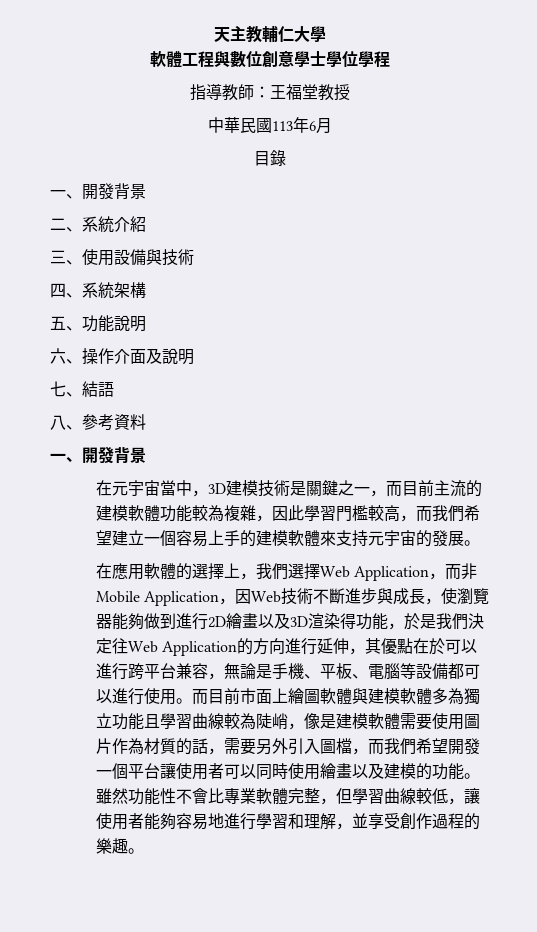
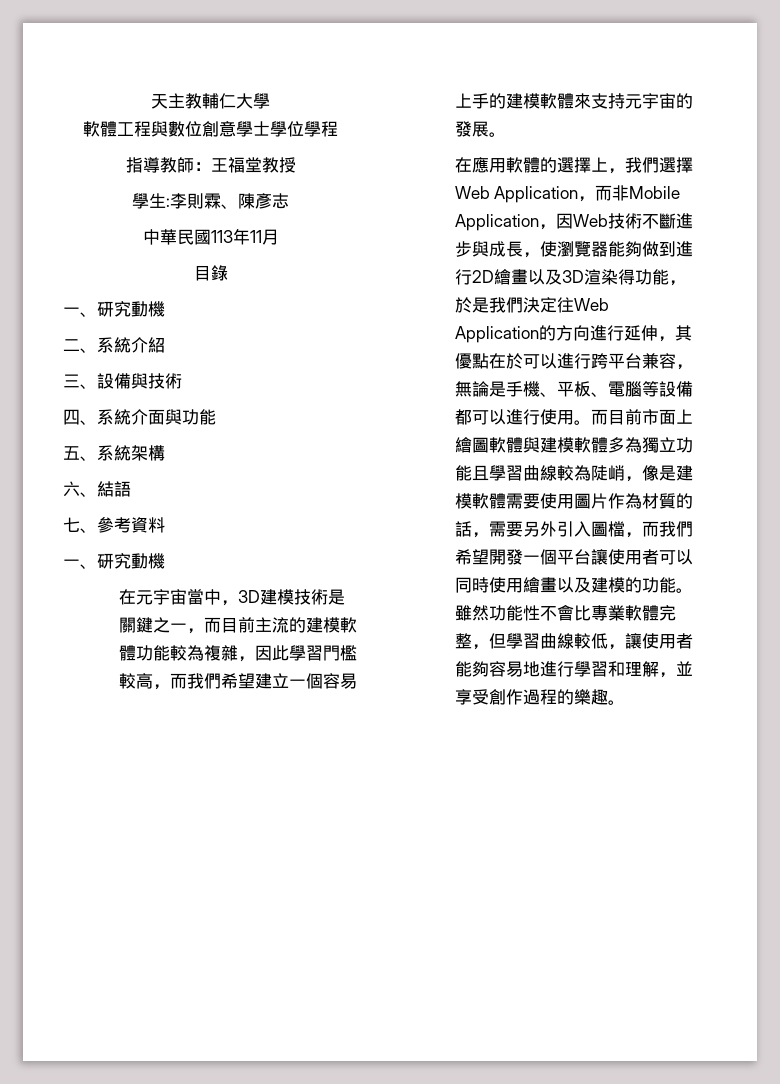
(350, 92) none -> [132,193,289,209] // 學生:李則霖、陳彥志
[309,121,316,131] 6 -> [249,230,262,243] 11
[82,183,146,200] 開發背景 -> [97,301,165,317] 研究動機
[82,249,114,266] 使用 -> (97, 386) none
[114,282,146,298] [50,315,146,332] [50,348,194,365] [50,381,66,397] 架構 // 五、功能說明 // 六、操作介面及說明 // 七 -> [131,409,216,425] [63,445,165,461] [63,481,80,497] 介面與功能 // 五、系統架構 // 六
[50,415,66,430] 八 -> [63,517,80,532] 七
[82,446,146,464] 開發背景 -> [97,553,165,569] 研究動機

